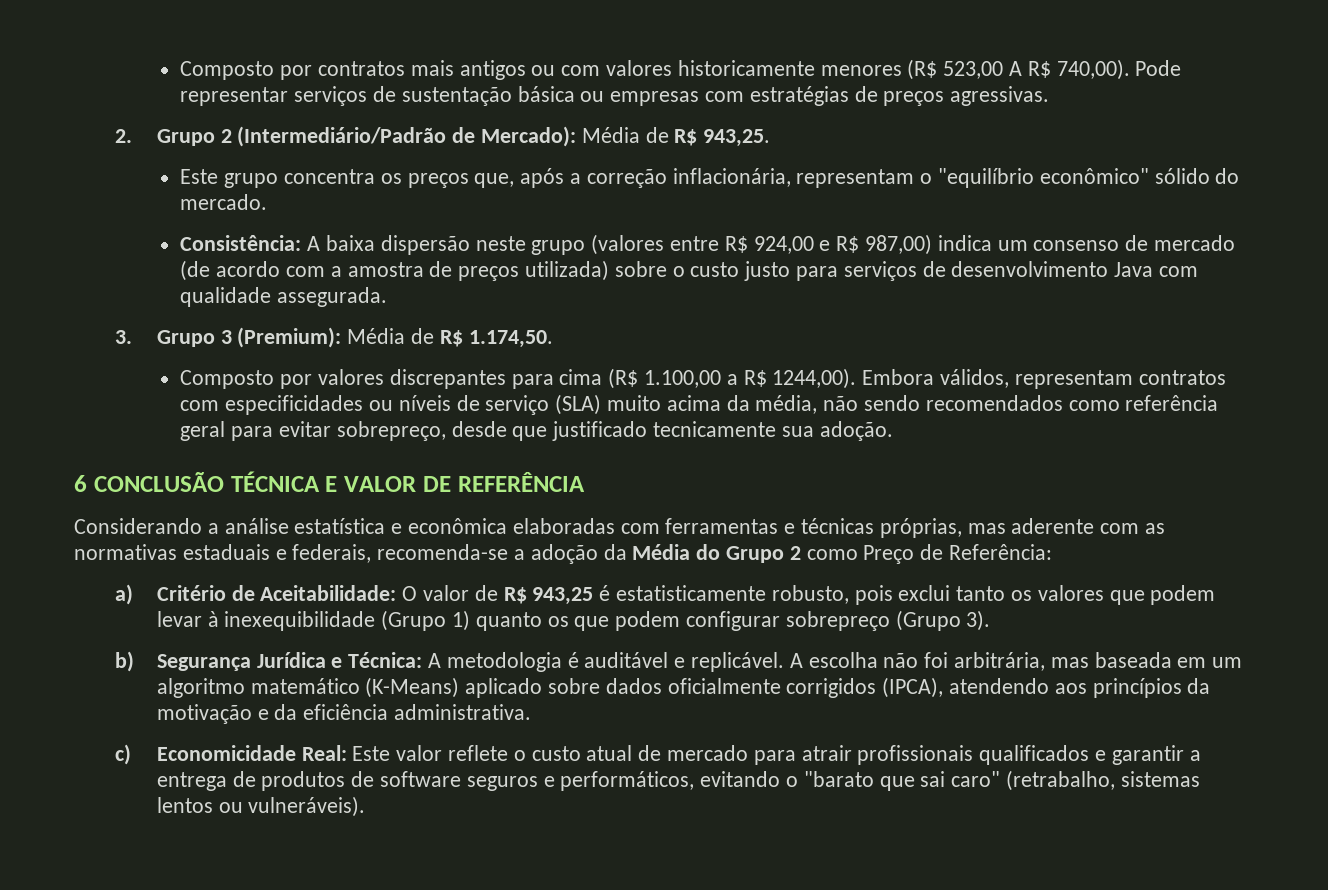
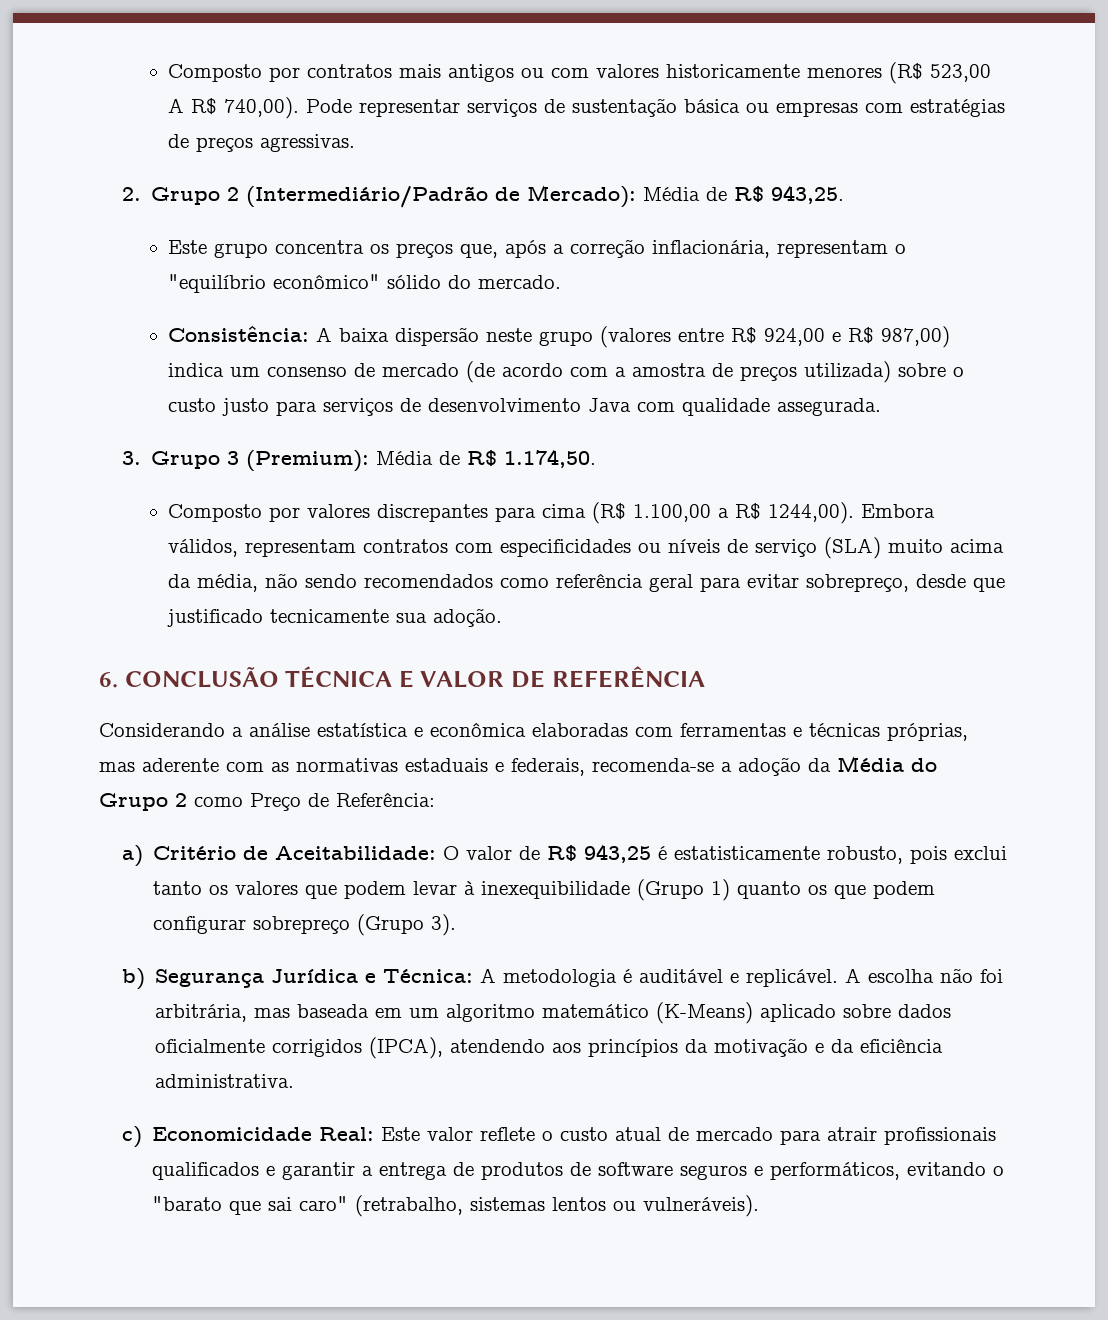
[74,475,87,492] 6 -> [99,672,118,688] 6.

